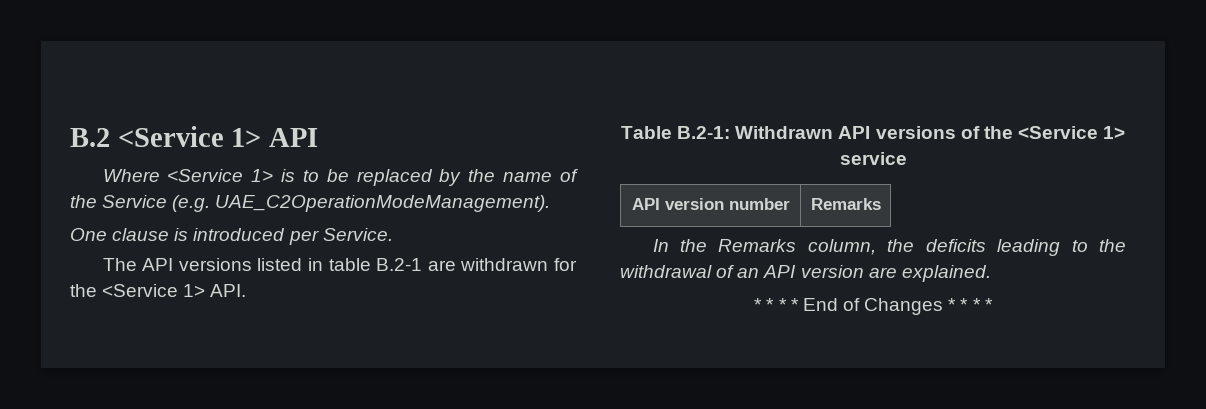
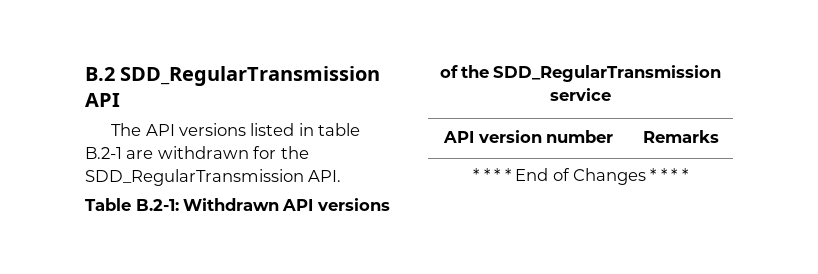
[117,126,319,147] [102,169,578,186] [70,195,551,212] [70,228,393,245] <Service 1> API // Where <Service 1> is to be replaced by the name of the Service (e.g. UAE_C2OperationModeManagement). // One clause is introduced per Service. -> [120,66,381,86] [85,93,120,107] SDD_RegularTransmission API
[102,284,206,297] <Service 1> -> [85,169,304,186] SDD_RegularTransmission
[1017,126,1126,139] <Service 1> -> [493,65,722,82] SDD_RegularTransmission
[652,239,1126,256] [620,265,991,282] // In the Remarks column, the deficits leading to the withdrawal of an API version are explained. -> (719, 136) none

